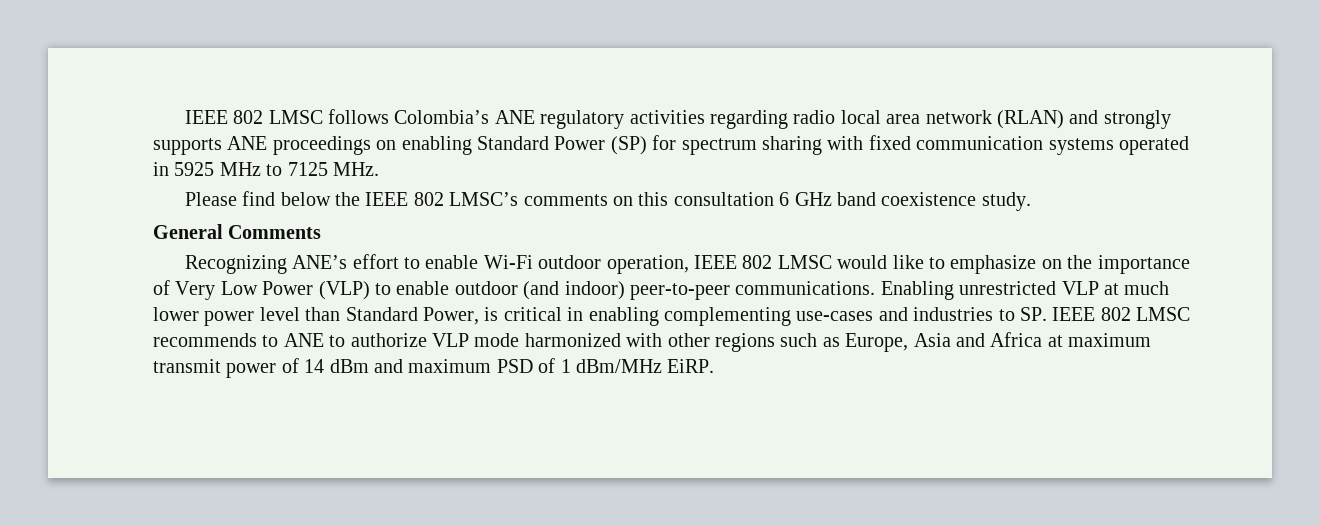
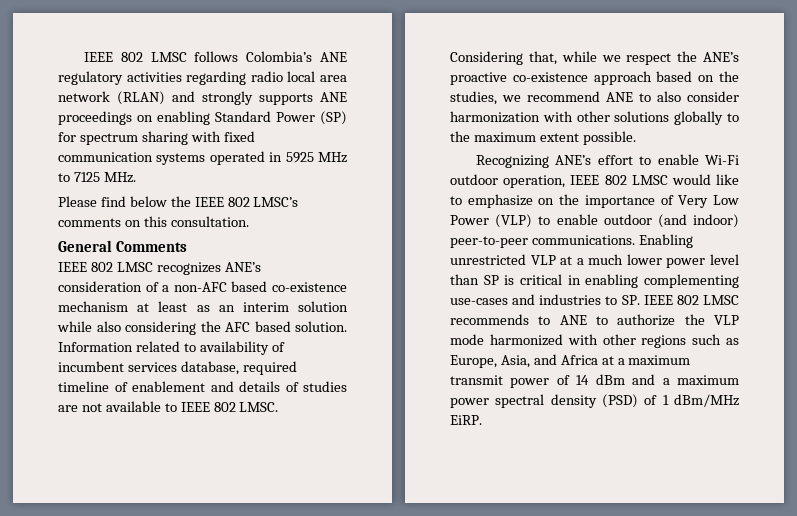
[673,192,1031,211] [153,224,322,239] consultation 6 GHz band coexistence study. // General Comments -> [170,216,249,227] [58,240,187,252] [58,262,261,275] [58,281,347,292] [58,301,348,312] [57,321,347,335] [58,341,285,355] [58,361,297,375] [58,381,347,392] [58,401,279,412] [450,51,739,65] [450,71,739,85] [450,91,739,105] [450,111,739,125] [450,131,636,145] consultation. // General Comments // IEEE 802 LMSC recognizes ANE’s consideration of a non-AFC based co-existence mechanism at least as an interim solution while also considering the AFC based solution. Information related to availability of incumbent services database, required timeline of enablement and details of studies are not available to IEEE 802 LMSC. Considering that, while we respect the ANE’s proactive co-existence approach based on the studies, we recommend ANE to also consider harmonization with other solutions globally to the maximum extent possible.
(1119, 289) none -> [576,258,584,265] a
[345,307,479,325] Standard Power, -> [483,275,499,285] SP
(427, 340) none -> [684,314,705,325] the
[913,333,951,347] Asia -> [500,355,530,368] Asia,
(1063, 341) none -> [617,358,625,365] a
[408,359,533,373] maximum PSD -> [662,375,739,385] [450,394,638,408] a maximum power spectral density (PSD)

